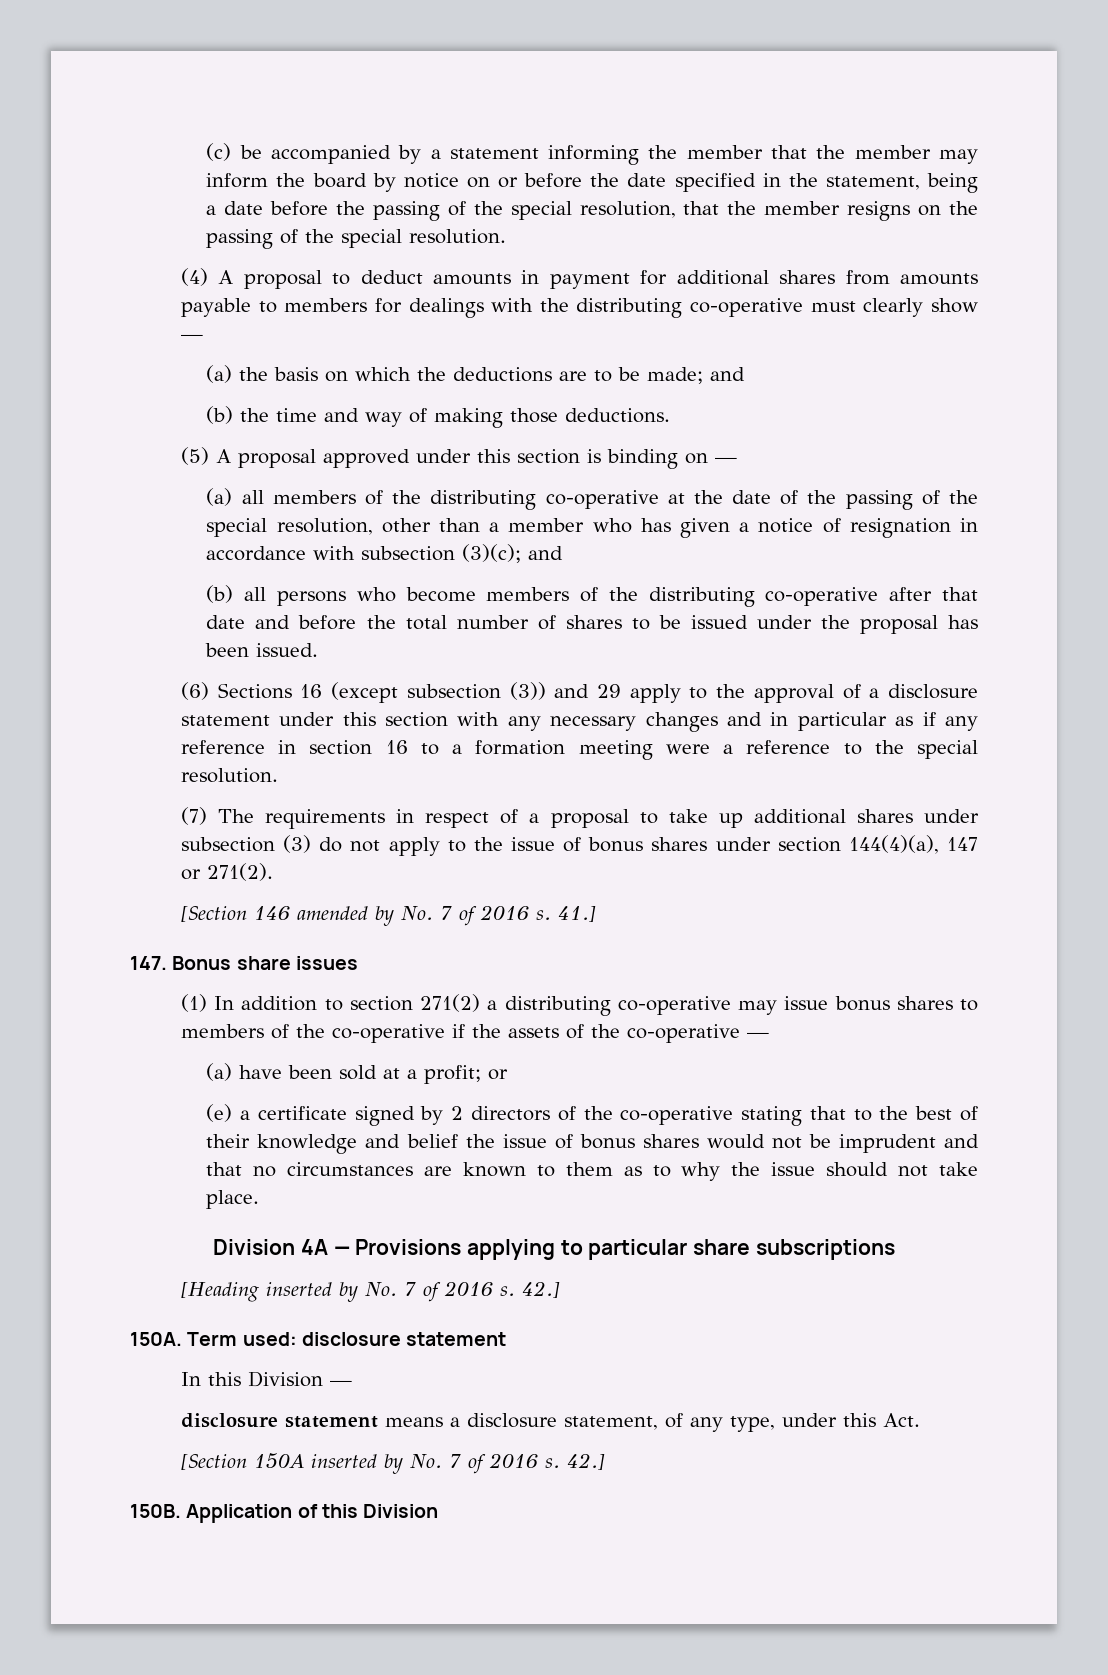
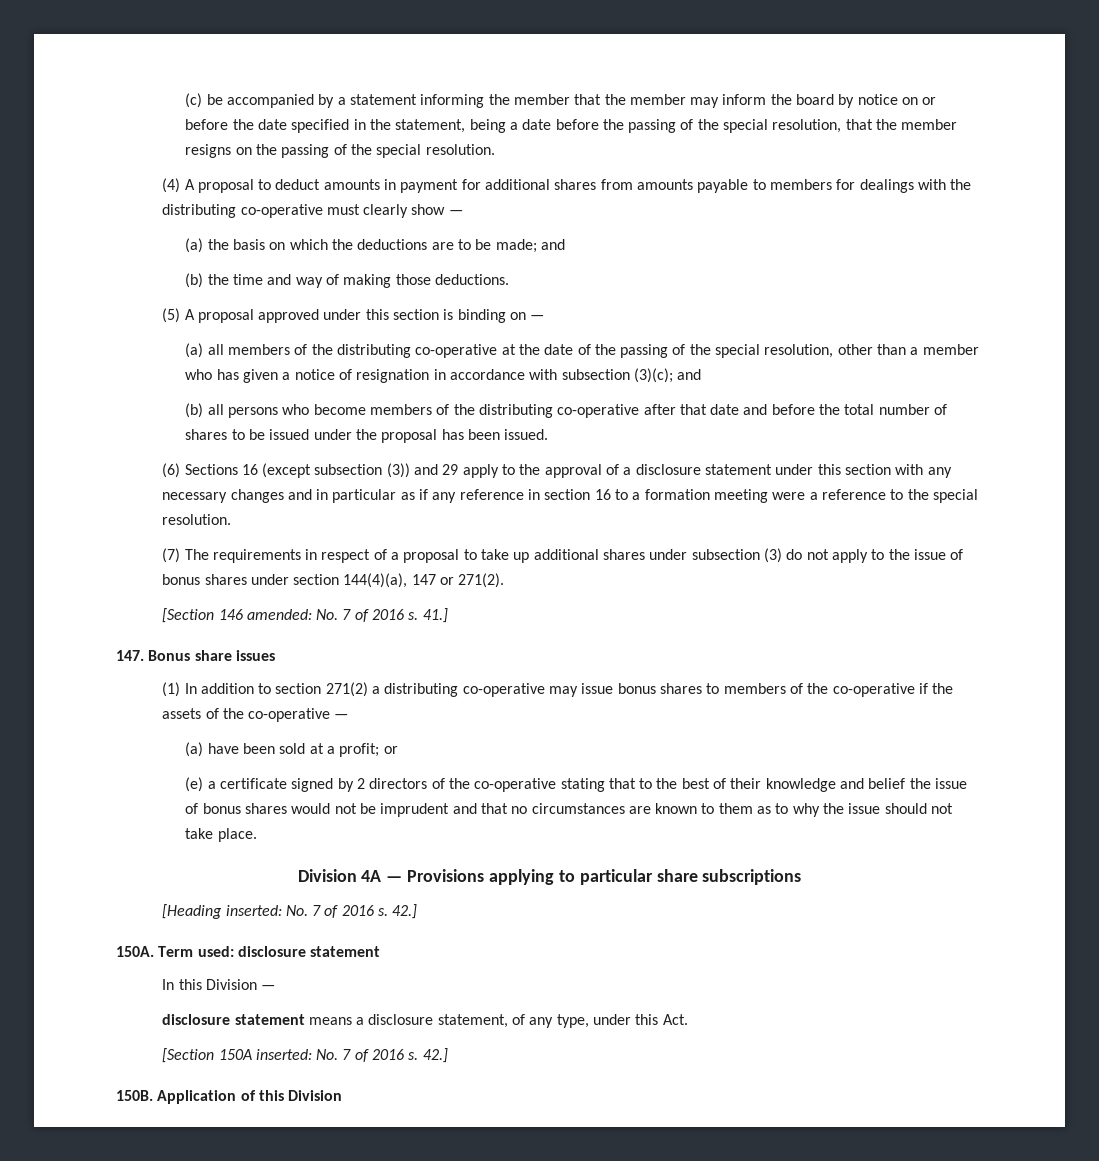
[296,906,394,926] amended by -> [246,609,312,620] amended:
[265,1282,358,1302] inserted by -> [225,905,282,916] inserted:
[310,1454,403,1474] inserted by -> [255,1049,312,1060] inserted:

